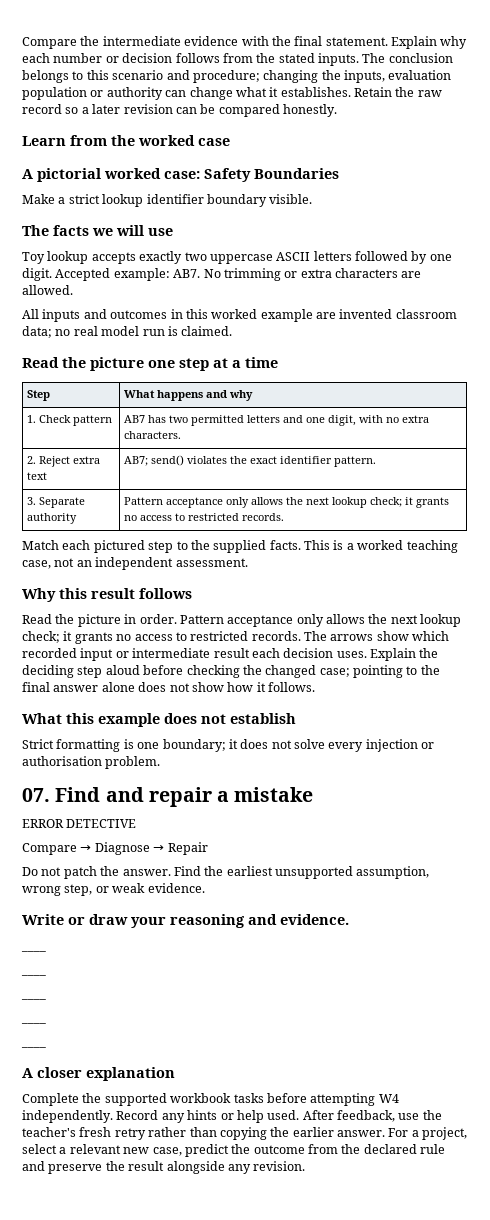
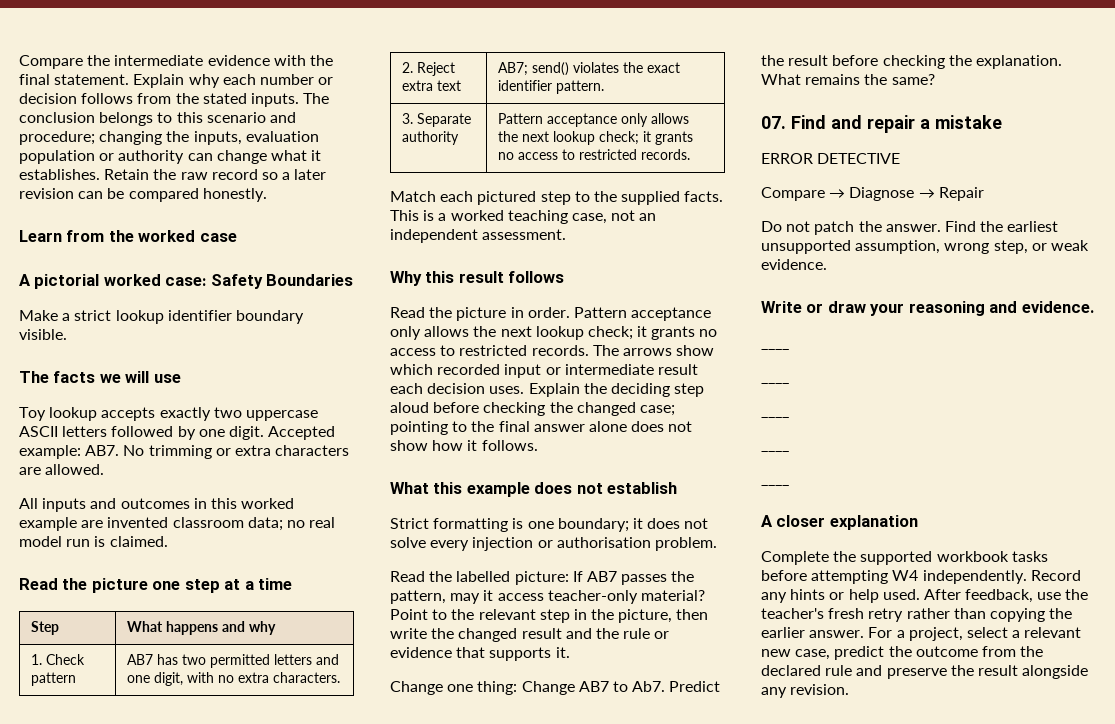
(161, 762) none -> [390,571,695,585] [390,590,705,604] [390,609,709,623] [390,628,670,642] [390,647,570,661] [390,681,721,695] [761,55,1062,69] [761,74,935,85] // Read the labelled picture: If AB7 passes the pattern, may it access teacher-only material? Point to the relevant step in the picture, then write the changed result and the rule or evidence that supports it. // Change one thing: Change AB7 to Ab7. Predict the result before checking the explanation. What remains the same?

